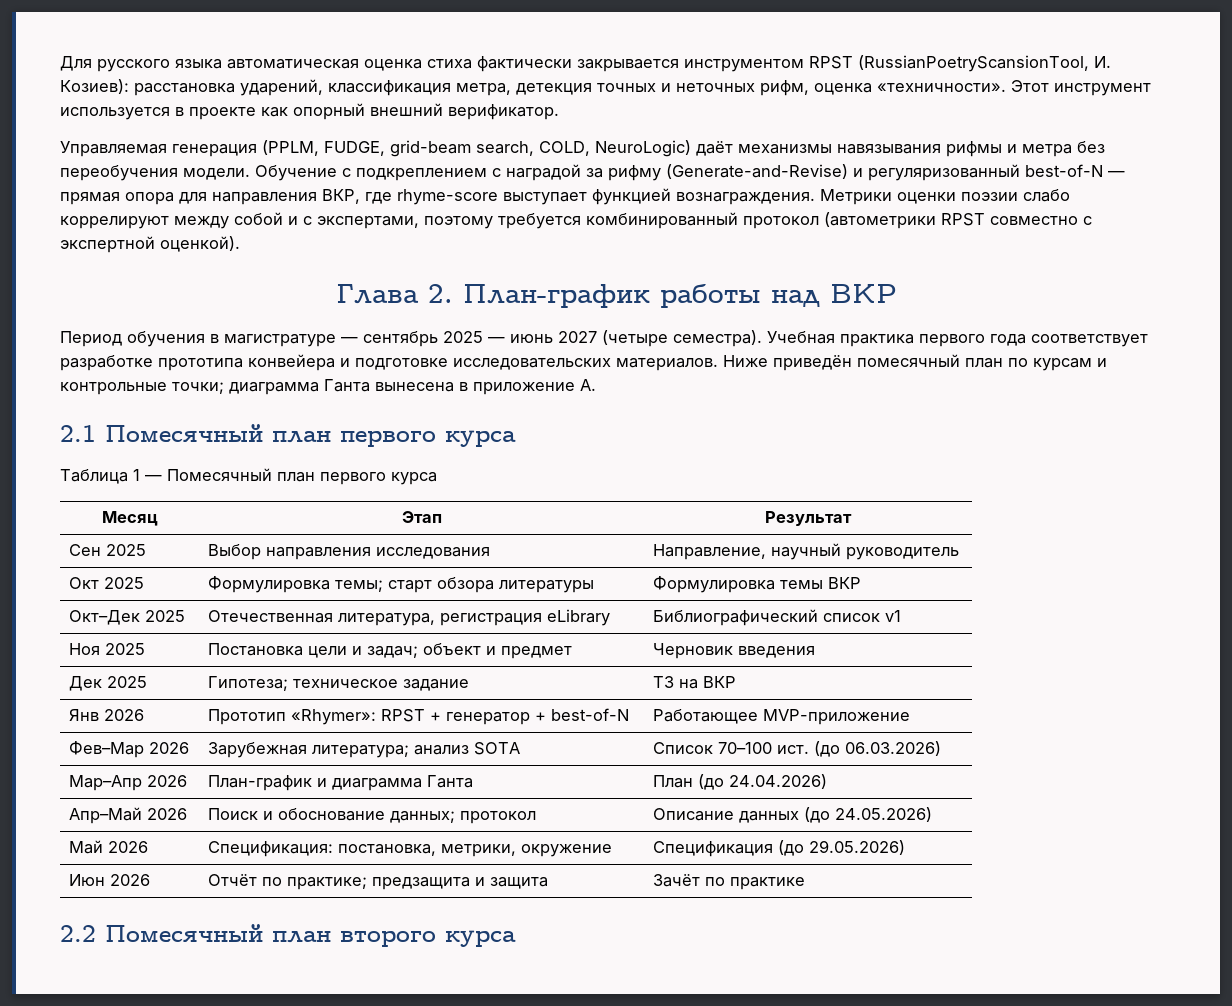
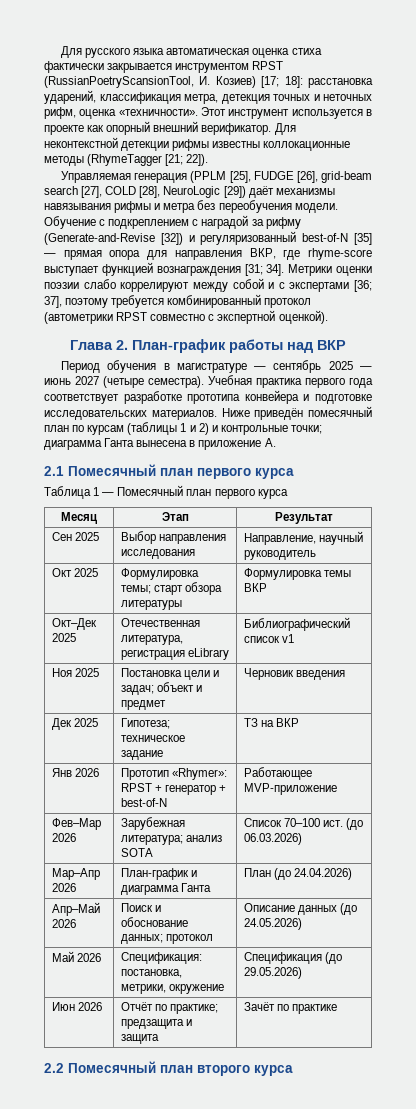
[60,79,129,94] Козиев): -> [215,76,303,88] Козиев) [17; 18]:
[60,140,691,157] // Управляемая генерация (PPLM, FUDGE, grid-beam search, COLD, NeuroLogic) -> [274,123,296,135] [44,137,351,151] [44,154,209,166] [61,171,373,183] [44,186,246,198] Для неконтекстной детекции рифмы известны коллокационные методы (RhymeTagger [21; 22]). // Управляемая генерация (PPLM [25], FUDGE [26], grid-beam search [27], COLD [28], NeuroLogic [29])
[666,164,848,179] (Generate-and-Revise) -> [44,233,183,245] (Generate-and-Revise [32])
(1103, 170) none -> [354,233,372,245] [35]
[676,192,815,205] вознаграждения. -> [156,264,285,276] вознаграждения [31; 34].
[317,216,419,229] экспертами, -> [289,280,372,292] [44,296,62,308] экспертами [36; 37],
(1092, 364) none -> [127,422,209,435] (таблицы 1 и 2)

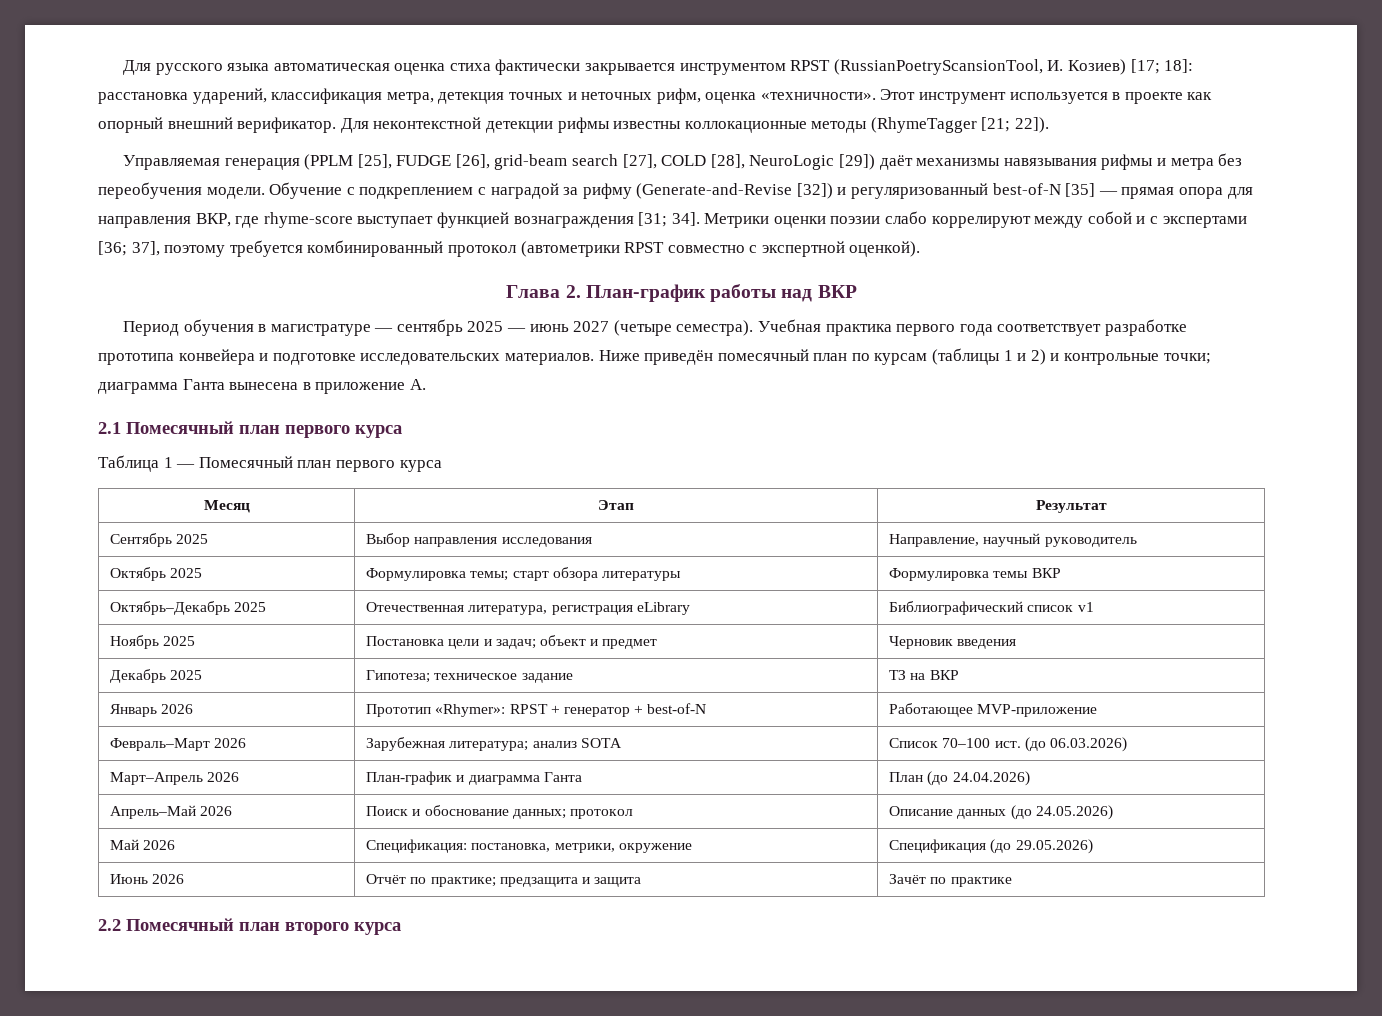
[51,532,72,541] Сен -> [110,533,173,547] Сентябрь
[51,568,72,577] Окт -> [110,567,167,581] Октябрь
[51,618,97,630] Окт–Дек -> [110,601,231,615] Октябрь–Декабрь
[51,668,72,677] Ноя -> [110,635,160,649] Ноябрь
[51,718,72,730] Дек -> [110,669,167,683] Декабрь
[51,768,72,777] Янв -> [110,704,158,717] Январь
[51,818,101,830] Фев–Мар -> [110,738,211,751] Февраль–Март
[51,868,100,880] Мар–Апр -> [110,772,204,785] Март–Апрель
[51,902,100,916] Апр–Май -> [110,805,197,819] Апрель–Май
[51,1002,75,1011] Июн -> [110,874,149,884] Июнь

